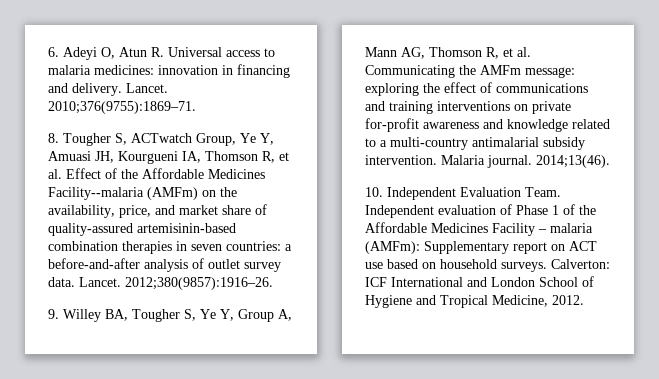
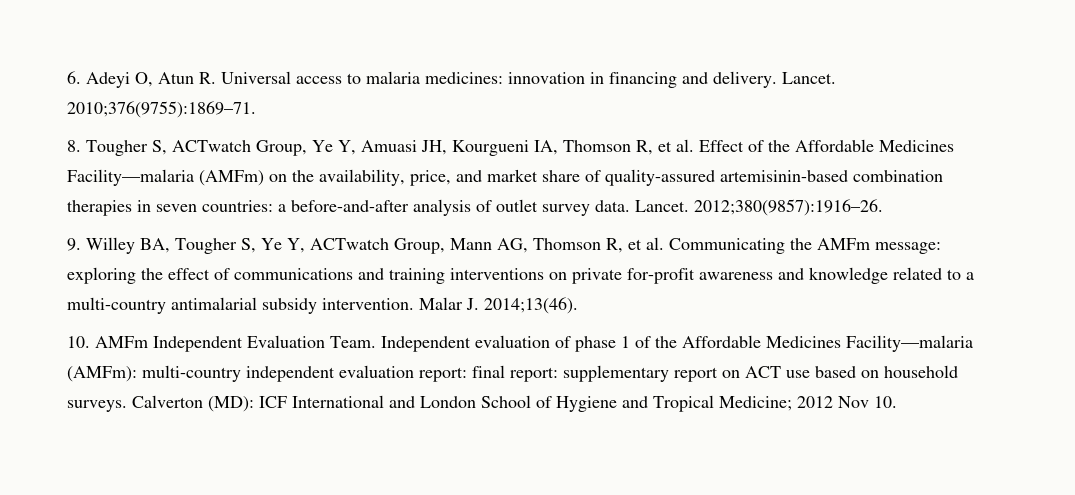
[48,187,144,200] Facility--malaria -> [67,169,194,186] Facility—malaria
[238,309,292,322] Group A, -> [310,238,445,254] ACTwatch Group,
[441,155,532,168] Malaria journal. -> [419,297,479,310] Malar J.
(383, 192) none -> [95,336,148,348] AMFm
[516,205,548,215] Phase -> [575,336,616,352] phase
[492,223,593,236] [365,241,509,254] Facility – malaria (AMFm): Supplementary -> [846,335,973,352] [67,365,669,382] Facility—malaria (AMFm): multi-country independent evaluation report: final report: supplementary
[551,259,610,269] Calverton: -> [132,395,254,412] Calverton (MD):
[492,295,584,307] Medicine, 2012. -> [719,396,897,411] Medicine; 2012 Nov 10.

